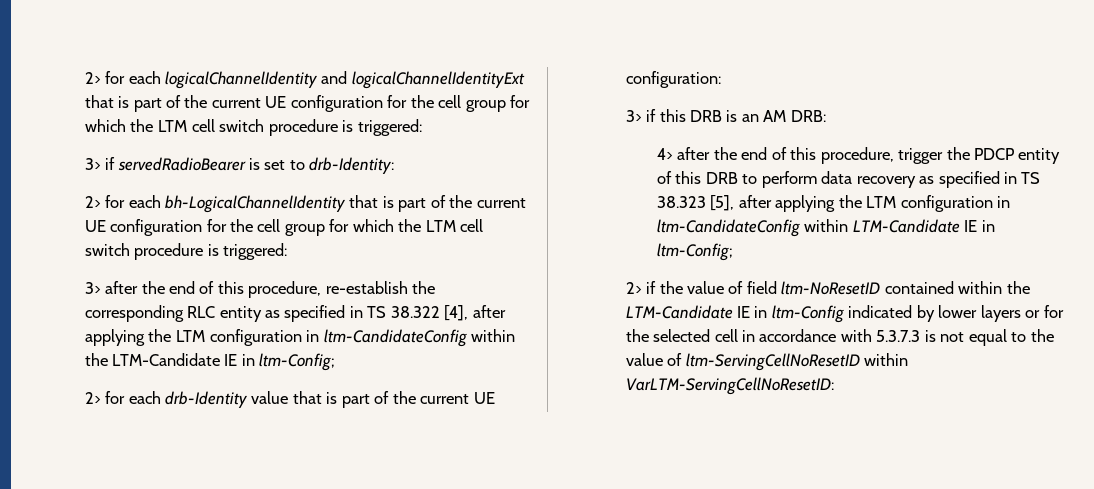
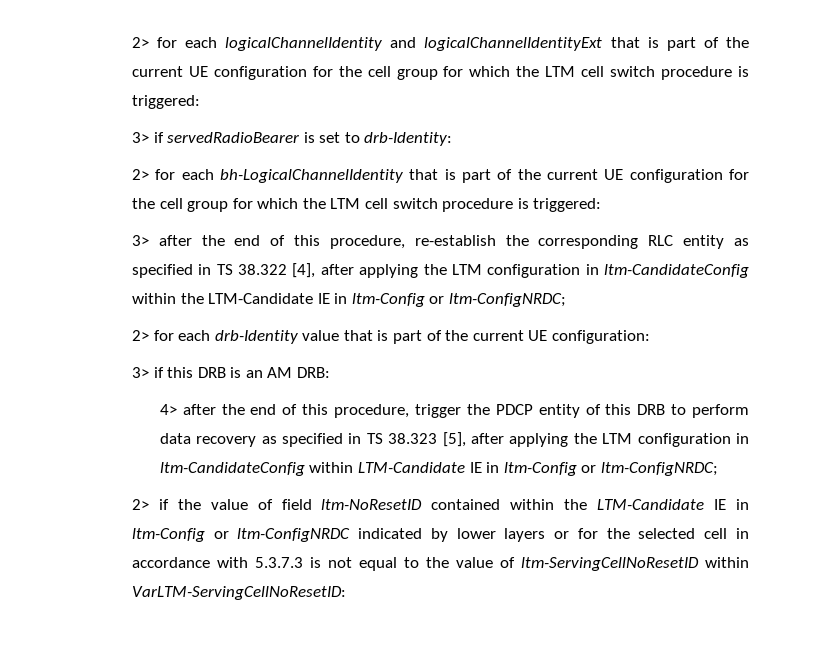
[259,353,336,371] ltm-Config; -> [351,293,567,307] ltm-Config or ltm-ConfigNRDC;
[656,243,733,261] ltm-Config; -> [503,462,718,476] ltm-Config or ltm-ConfigNRDC;
(844, 314) none -> [213,528,351,542] or ltm-ConfigNRDC

